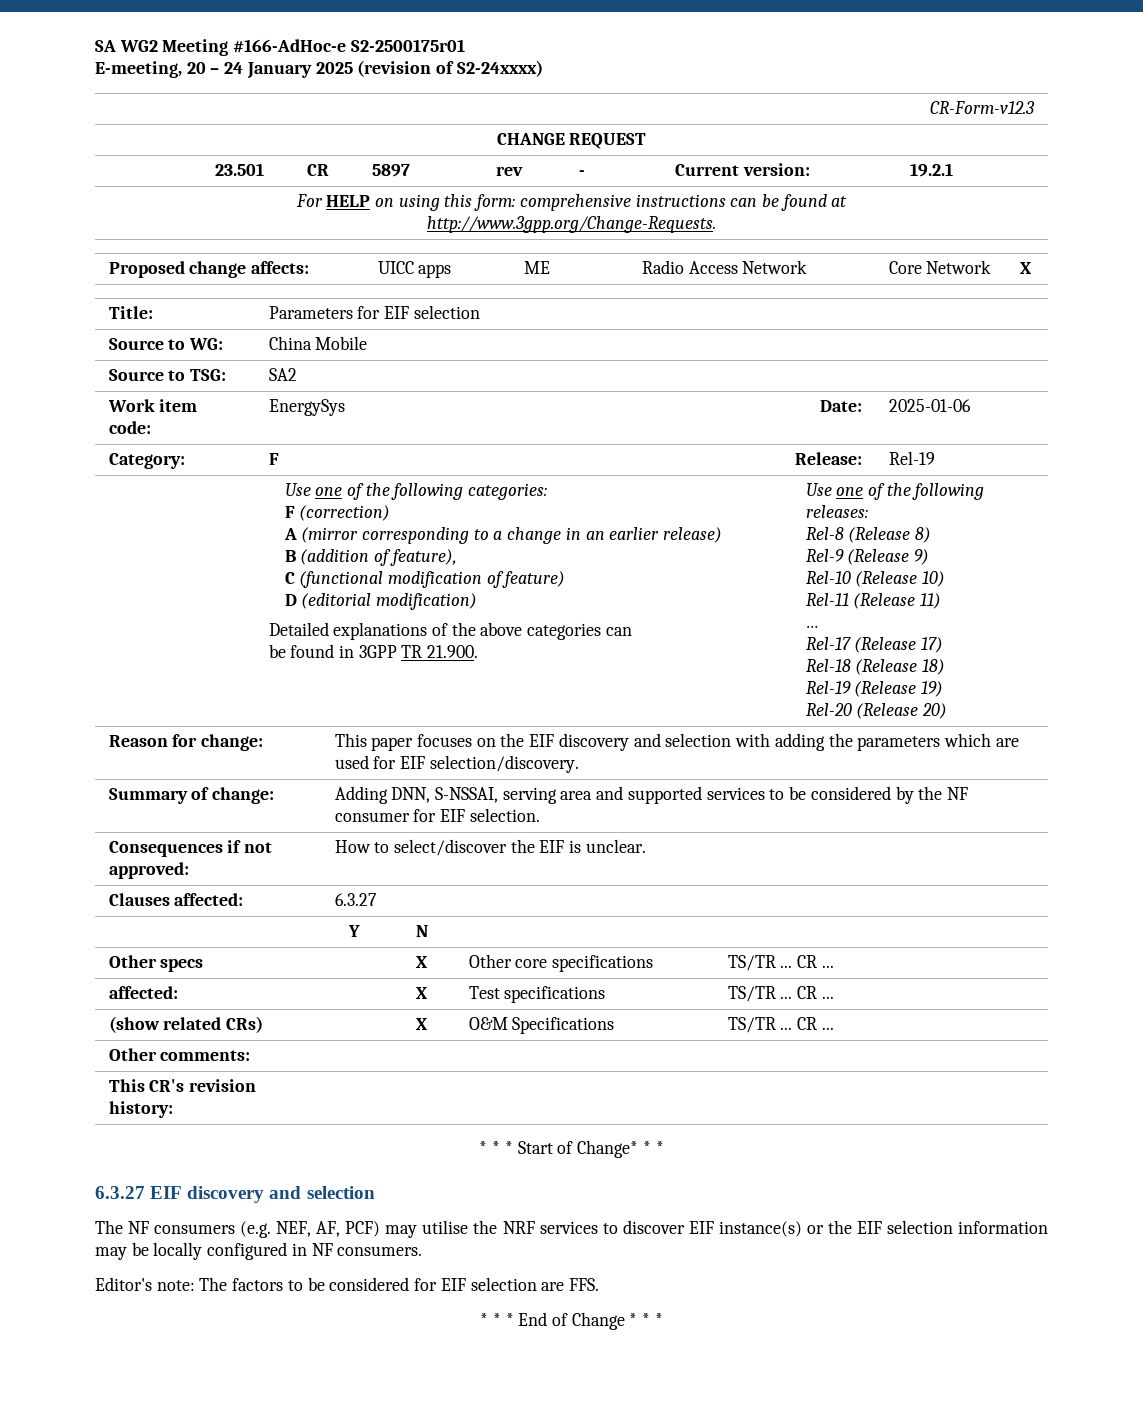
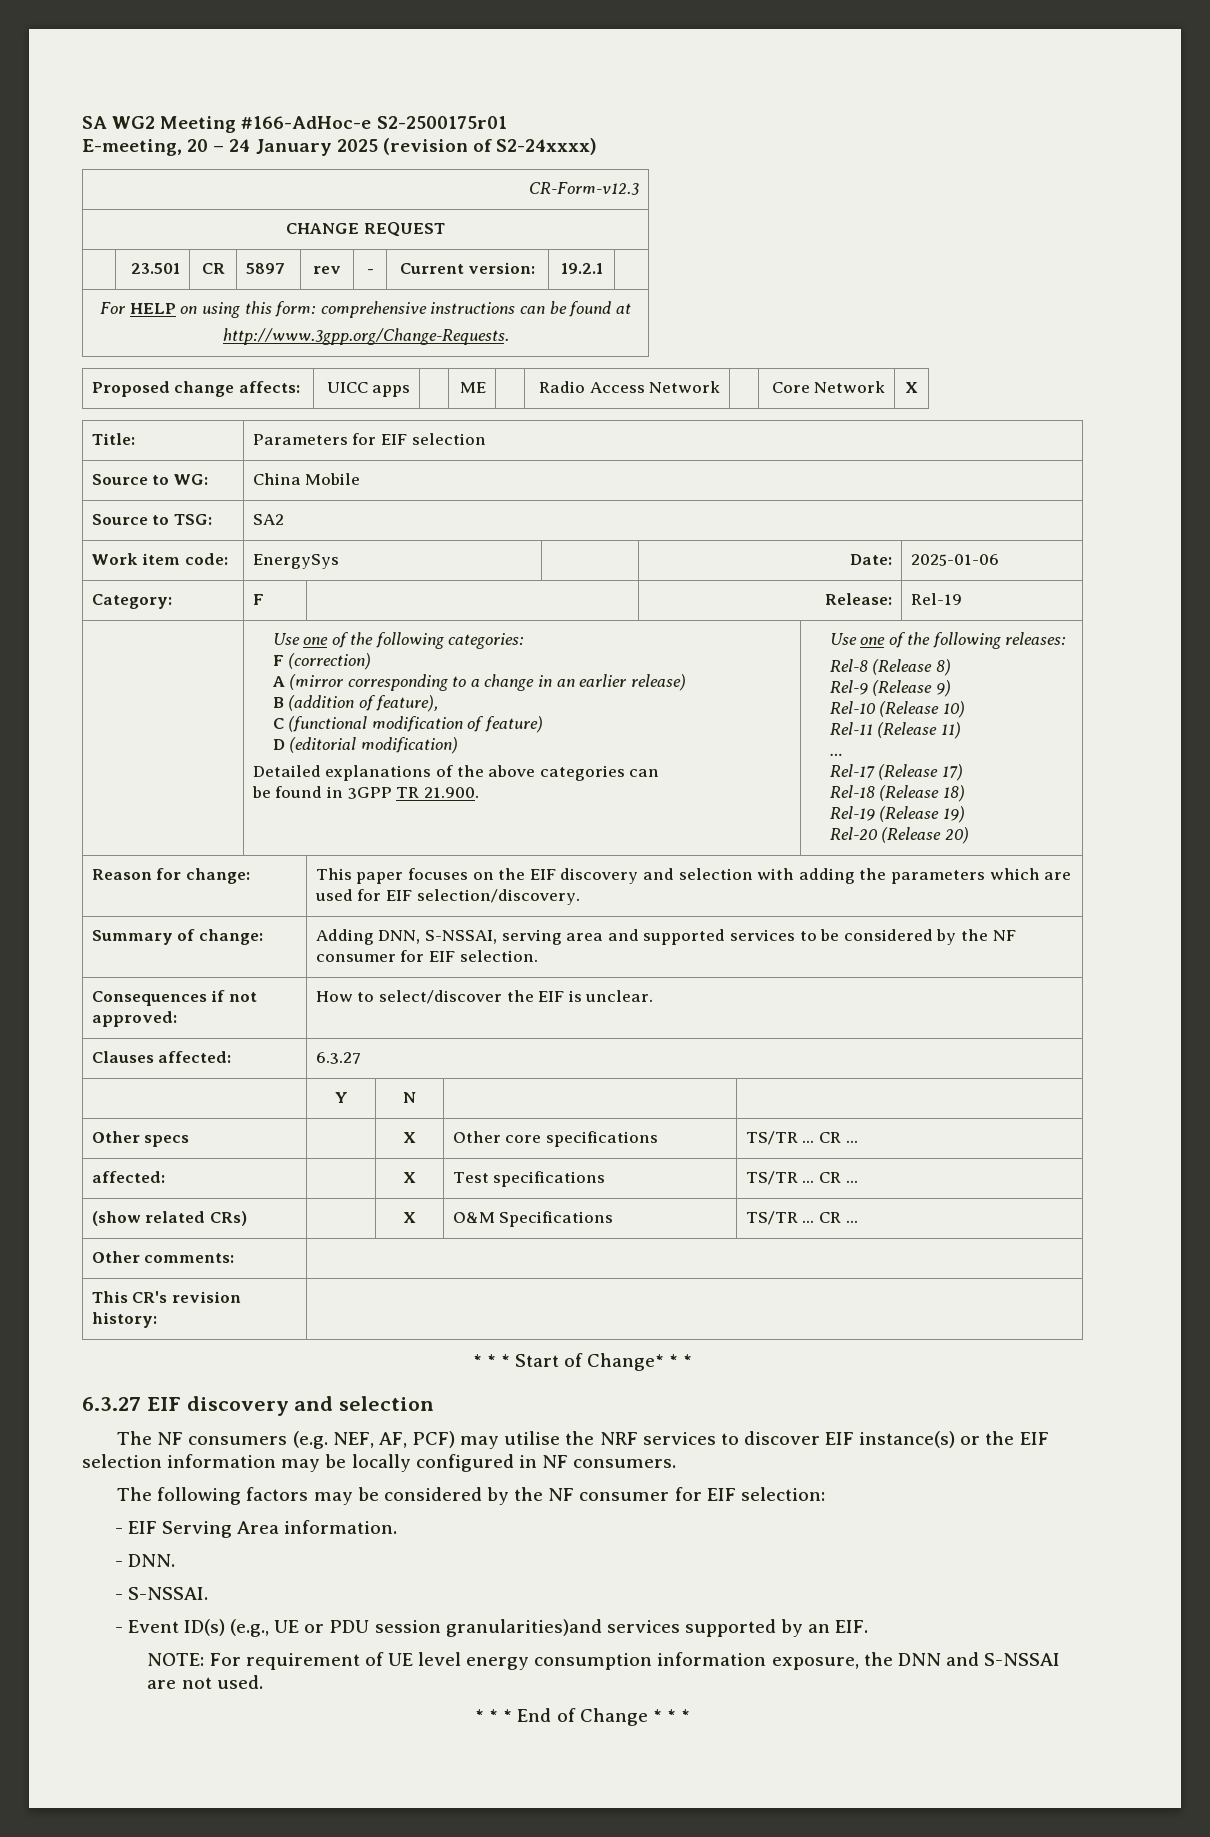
[95,1277,599,1291] Editor's note: The factors to be considered for EIF selection are FFS. -> [117,1487,825,1505] [114,1520,398,1538] [114,1554,175,1567] [114,1587,208,1600] [114,1619,869,1637] [147,1652,1061,1670] [147,1675,263,1689] The following factors may be considered by the NF consumer for EIF selection: // - EIF Serving Area information. // - DNN. // - S-NSSAI. // - Event ID(s) (e.g., UE or PDU session granularities)and services supported by an EIF. // NOTE: For requirement of UE level energy consumption information exposure, the DNN and S-NSSAI are not used.

